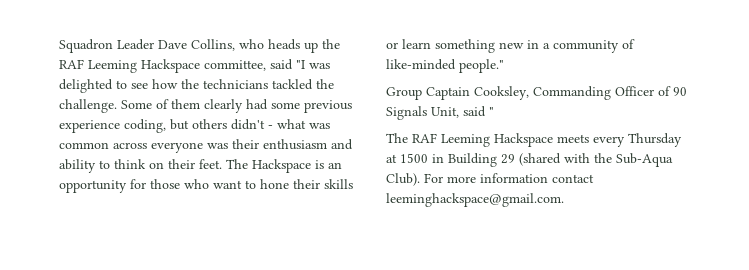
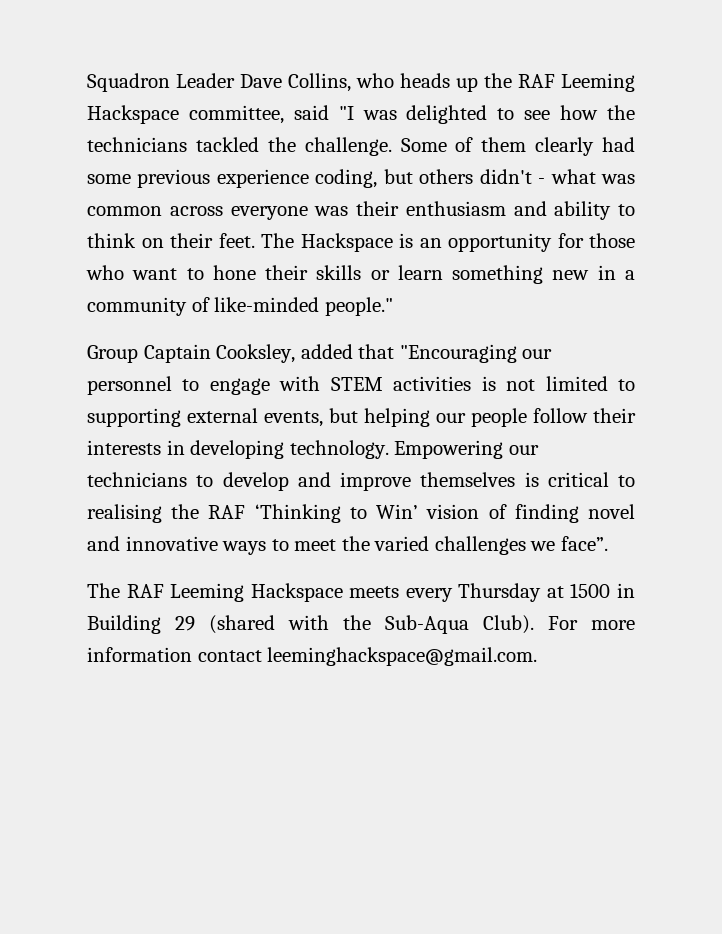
[533,86,687,100] [386,106,494,120] Commanding Officer of 90 Signals Unit, said " -> [300,344,553,363] [87,376,636,395] [87,408,636,427] [87,440,539,459] [87,472,635,491] [87,504,635,523] [87,536,608,555] added that "Encouraging our personnel to engage with STEM activities is not limited to supporting external events, but helping our people follow their interests in developing technology. Empowering our technicians to develop and improve themselves is critical to realising the RAF ‘Thinking to Win’ vision of finding novel and innovative ways to meet the varied challenges we face”.

